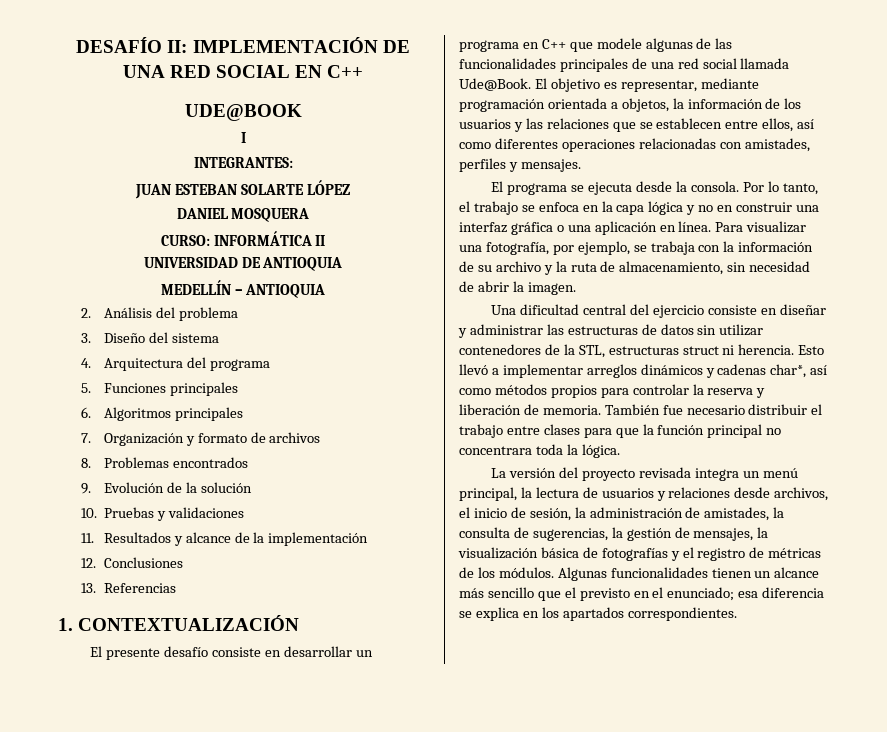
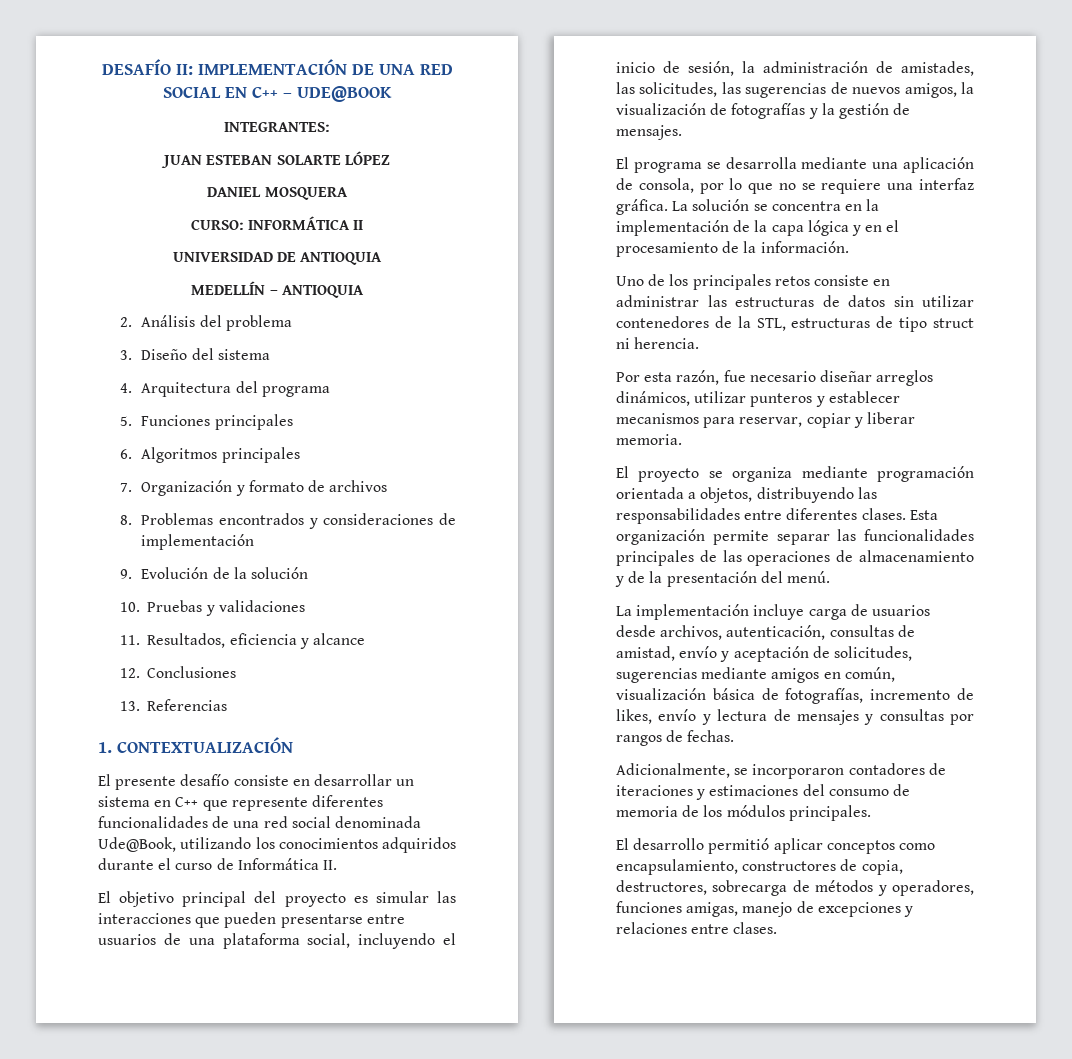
(364, 71) // -> [283,93,292,98] –
[240,132,246,143] // I -> (392, 94) none
(248, 462) none -> [308,513,456,529] [141,534,255,550] y consideraciones de implementación
[103,532,171,543] Resultados -> [147,633,297,648] Resultados, eficiencia
[234,532,369,546] de la implementación -> (365, 639) none
[459,40,519,52] programa -> [98,796,150,807] sistema
[596,38,733,52] [459,58,790,72] [459,78,759,92] [459,98,802,112] [459,118,815,132] [459,138,810,152] [459,158,581,172] [491,181,818,195] [459,201,819,215] [459,221,807,235] [459,241,814,255] [459,261,811,275] [459,281,576,295] [491,304,826,318] [458,328,467,338] modele algunas de las funcionalidades principales de una red social llamada Ude@Book. El objetivo es representar, mediante programación orientada a objetos, la información de los usuarios y las relaciones que se establecen entre ellos, así como diferentes operaciones relacionadas con amistades, perfiles y mensajes. // El programa se ejecuta desde la consola. Por lo tanto, el trabajo se enfoca en la capa lógica y no en construir una interfaz gráfica o una aplicación en línea. Para visualizar una fotografía, por ejemplo, se trabaja con la información de su archivo y la ruta de almacenamiento, sin necesidad de abrir la imagen. // Una dificultad central del ejercicio consiste en diseñar y -> [231,795,383,811] [98,816,421,828] [98,837,456,853] [98,858,337,870] [98,891,456,907] [98,912,405,928] [98,933,456,949] [616,61,974,76] [616,82,974,98] [616,103,911,119] [616,125,682,140] [616,157,974,173] [616,178,974,194] [616,199,880,215] [616,220,900,236] [616,241,849,257] [616,274,891,290] represente diferentes funcionalidades de una red social denominada Ude@Book, utilizando los conocimientos adquiridos durante el curso de Informática II. // El objetivo principal del proyecto es simular las interacciones que pueden presentarse entre usuarios de una plataforma social, incluyendo el inicio de sesión, la administración de amistades, las solicitudes, las sugerencias de nuevos amigos, la visualización de fotografías y la gestión de mensajes. // El programa se desarrolla mediante una aplicación de consola, por lo que no se requiere una interfaz gráfica. La solución se concentra en la implementación de la capa lógica y en el procesamiento de la información. // Uno de los principales retos consiste en
(679, 350) none -> [876,316,928,332] de tipo
[798,345,825,355] [459,364,828,378] [459,384,766,398] [459,404,823,415] [459,424,782,438] [459,444,620,458] [491,467,798,481] [459,487,829,501] [459,507,785,521] [459,527,769,541] [458,547,822,561] [459,567,820,581] [459,587,825,601] [459,607,737,621] Esto llevó a implementar arreglos dinámicos y cadenas char*, así como métodos propios para controlar la reserva y liberación de memoria. También fue necesario distribuir el trabajo entre clases para que la función principal no concentrara toda la lógica. // La versión del proyecto revisada integra un menú principal, la lectura de usuarios y relaciones desde archivos, el inicio de sesión, la administración de amistades, la consulta de sugerencias, la gestión de mensajes, la visualización básica de fotografías y el registro de métricas de los módulos. Algunas funcionalidades tienen un alcance más sencillo que el previsto en el enunciado; esa diferencia se explica en los apartados correspondientes. -> [616,370,934,386] [616,391,900,407] [616,412,915,428] [616,434,682,445] [616,466,974,482] [616,487,877,503] [616,508,938,524] [616,529,974,545] [616,550,974,566] [615,571,830,587] [616,604,930,620] [616,625,915,640] [616,646,912,662] [616,667,895,683] [616,688,974,704] [616,709,974,725] [616,730,735,746] [616,763,946,779] [616,784,910,800] [616,805,871,821] [616,838,935,854] [616,859,903,875] [616,880,974,896] [616,901,913,917] [616,922,778,934] // Por esta razón, fue necesario diseñar arreglos dinámicos, utilizar punteros y establecer mecanismos para reservar, copiar y liberar memoria. // El proyecto se organiza mediante programación orientada a objetos, distribuyendo las responsabilidades entre diferentes clases. Esta organización permite separar las funcionalidades principales de las operaciones de almacenamiento y de la presentación del menú. // La implementación incluye carga de usuarios desde archivos, autenticación, consultas de amistad, envío y aceptación de solicitudes, sugerencias mediante amigos en común, visualización básica de fotografías, incremento de likes, envío y lectura de mensajes y consultas por rangos de fechas. // Adicionalmente, se incorporaron contadores de iteraciones y estimaciones del consumo de memoria de los módulos principales. // El desarrollo permitió aplicar conceptos como encapsulamiento, constructores de copia, destructores, sobrecarga de métodos y operadores, funciones amigas, manejo de excepciones y relaciones entre clases.

